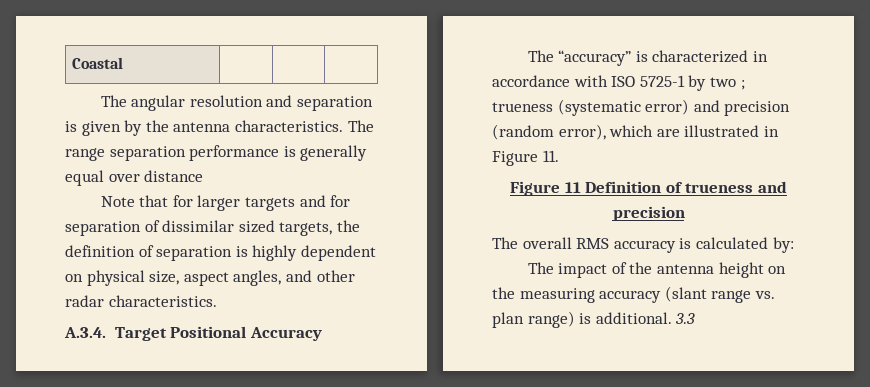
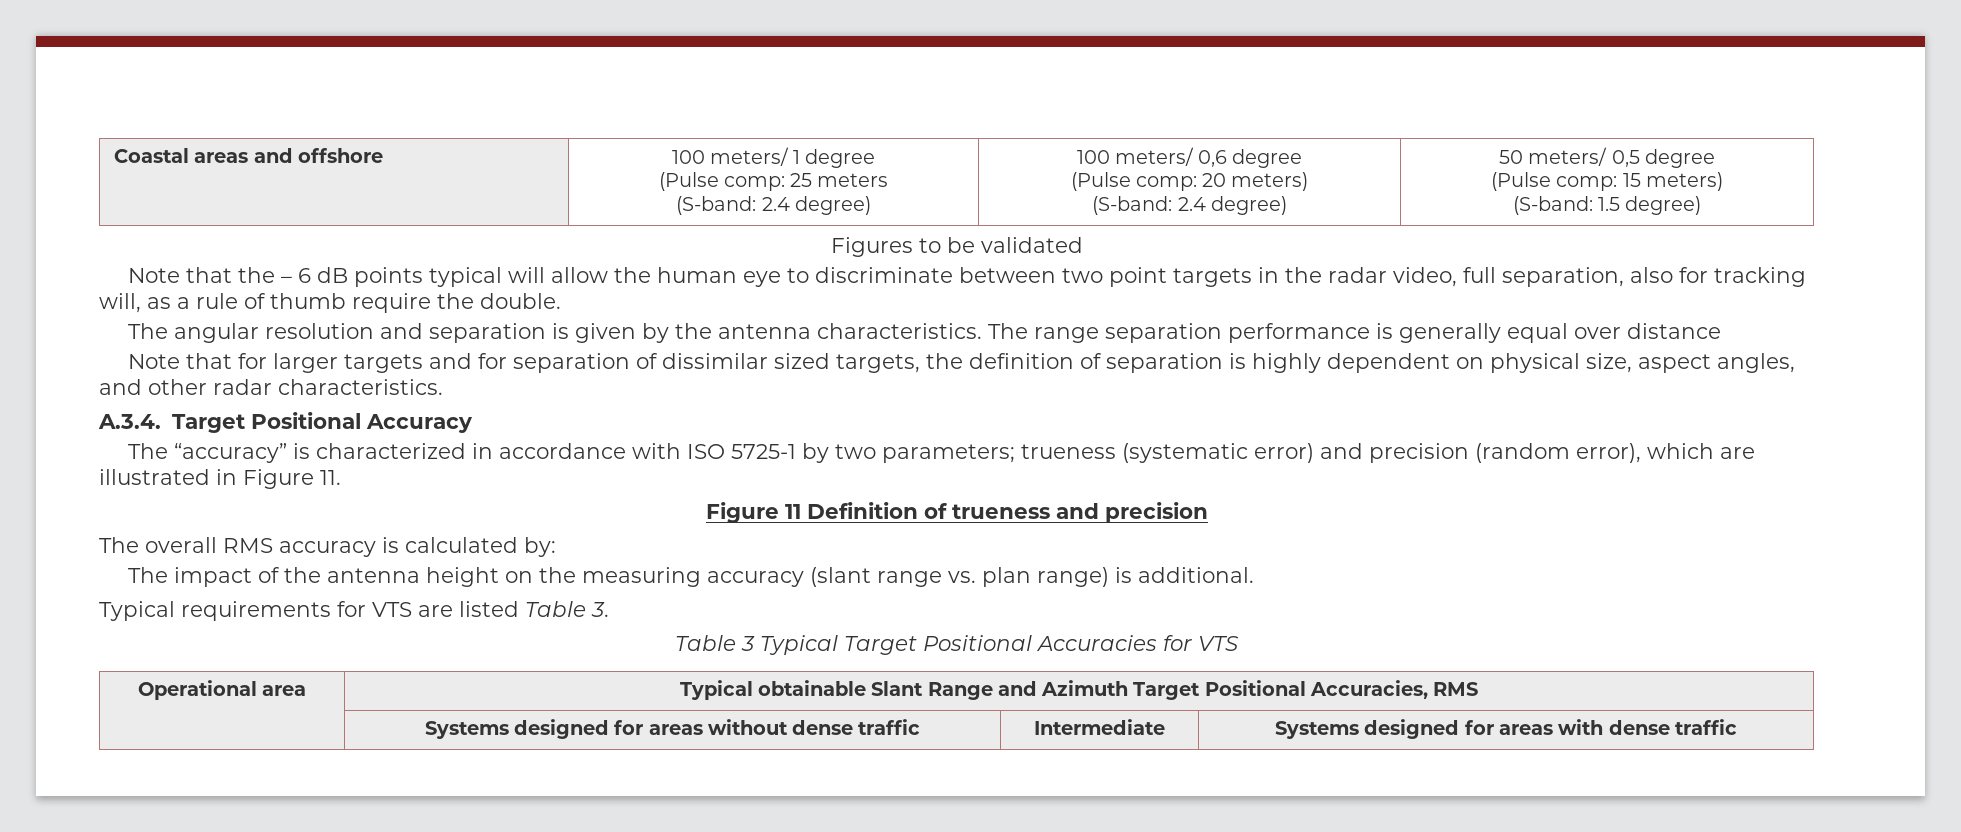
(123, 63) | | | -> [194,148,383,163] [671,147,876,168] [658,172,889,191] [676,196,871,215] [1076,147,1303,168] [1070,172,1309,191] [1092,196,1287,215] [1499,147,1715,168] [1491,172,1723,191] [1512,196,1702,215] [830,237,1083,257] [127,267,1806,287] [99,293,561,313] areas and offshore | 100 meters/ 1 degree // (Pulse comp: 25 meters // (S-band: 2.4 degree) | 100 meters/ 0,6 degree // (Pulse comp: 20 meters) // (S-band: 2.4 degree) | 50 meters/ 0,5 degree // (Pulse comp: 15 meters) // (S-band: 1.5 degree) // Figures to be validated // Note that the – 6 dB points typical will allow the human eye to discriminate between two point targets in the radar video, full separation, also for tracking will, as a rule of thumb require the double.
[740,80,745,90] ; -> [881,444,1015,463] parameters;
[675,313,696,324] 3.3 -> [99,601,609,621] [675,635,1239,655] [137,680,307,700] [679,680,1479,700] [424,719,921,739] [1034,719,1165,735] [1275,719,1737,739] // Typical requirements for VTS are listed Table 3. // Table 3 Typical Target Positional Accuracies for VTS // Operational area | Typical obtainable Slant Range and Azimuth Target Positional Accuracies, RMS // | Systems designed for areas without dense traffic | Intermediate | Systems designed for areas with dense traffic

